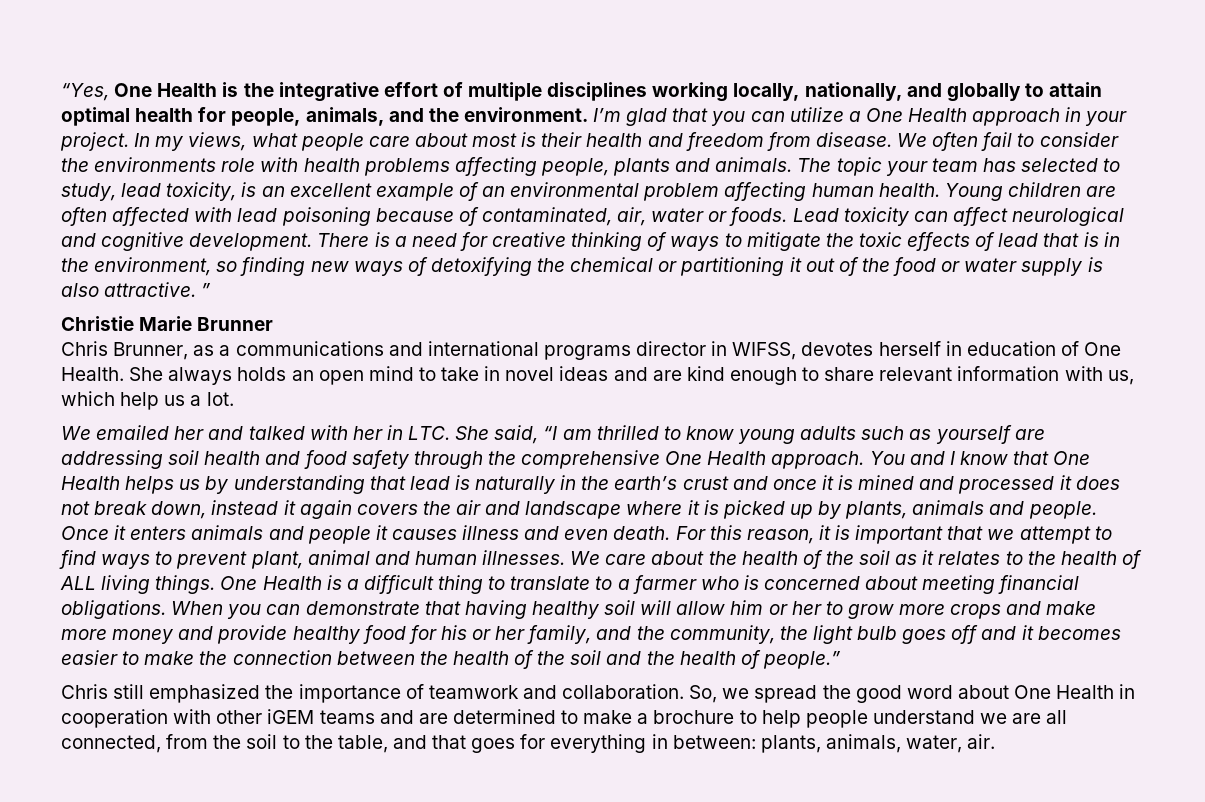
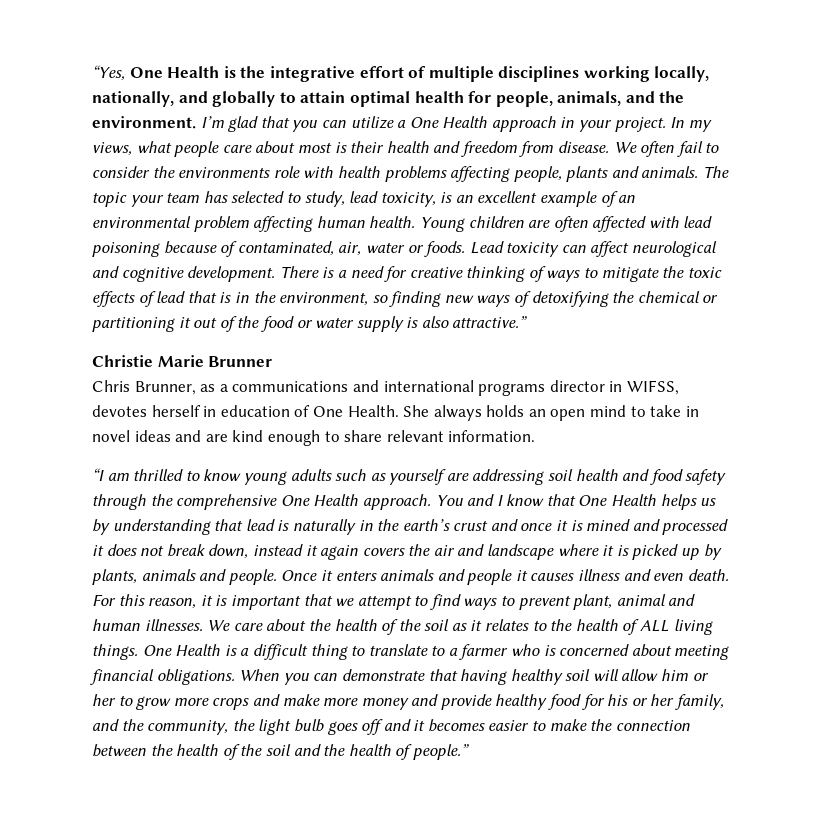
[104,282,212,297] attractive. ” -> [452,316,528,328] attractive.”
[957,366,1134,385] [61,391,234,410] [61,425,539,444] information with us, which help us a lot. // We emailed her and talked with her in LTC. She said, -> [448,430,536,442] information. //
[61,684,1136,703] [61,709,1068,728] [61,734,996,753] // Chris still emphasized the importance of teamwork and collaboration. So, we spread the good word about One Health in cooperation with other iGEM teams and are determined to make a brochure to help people understand we are all connected, from the soil to the table, and that goes for everything in between: plants, animals, water, air. -> (469, 752) none

